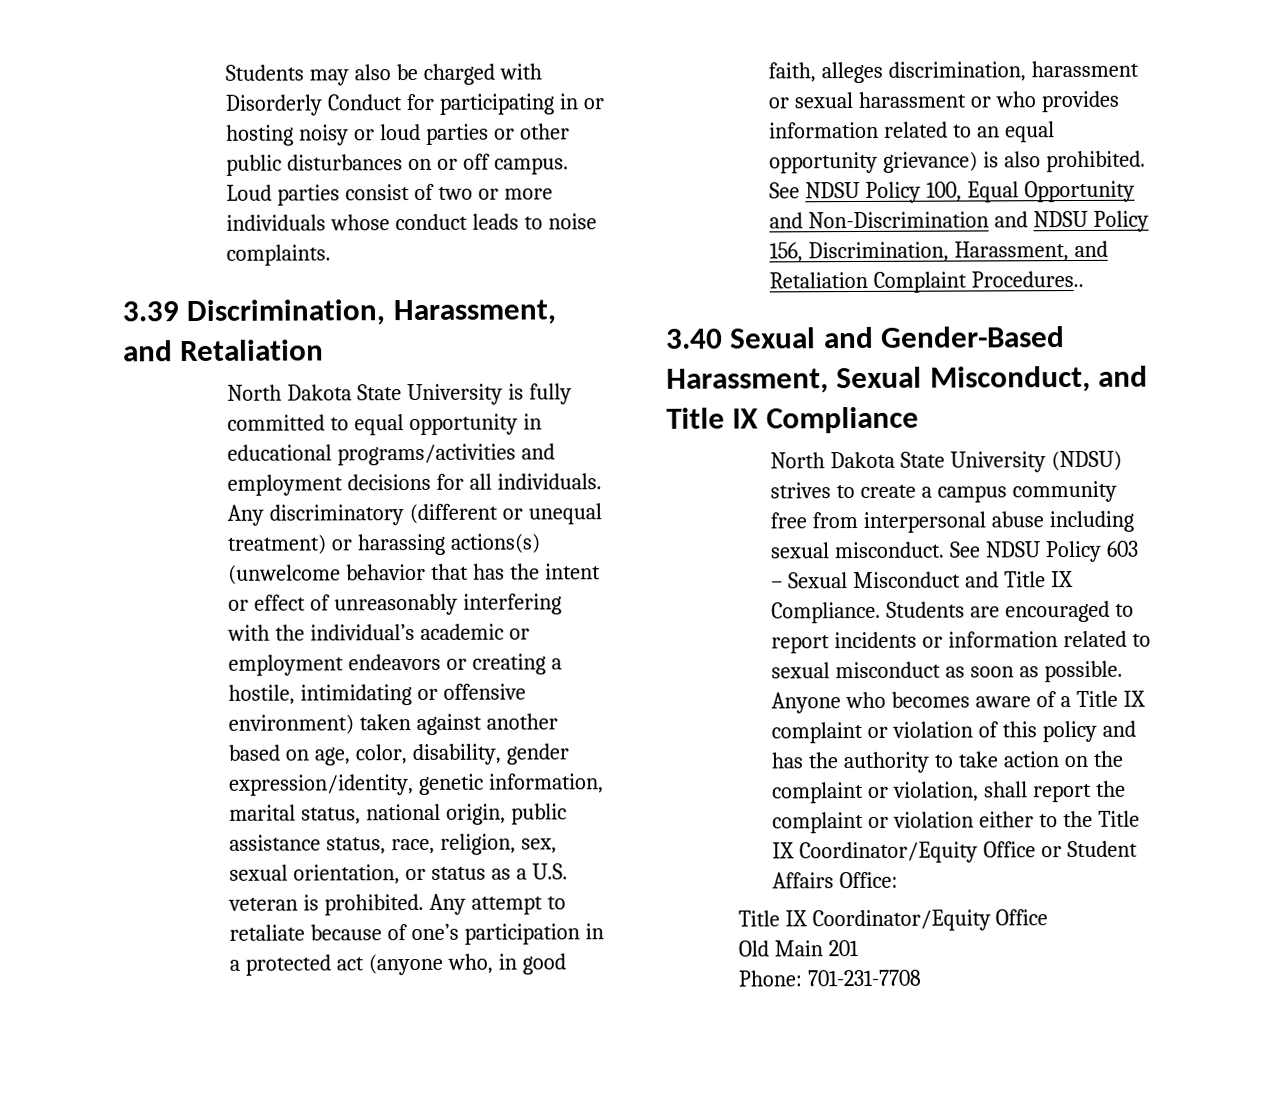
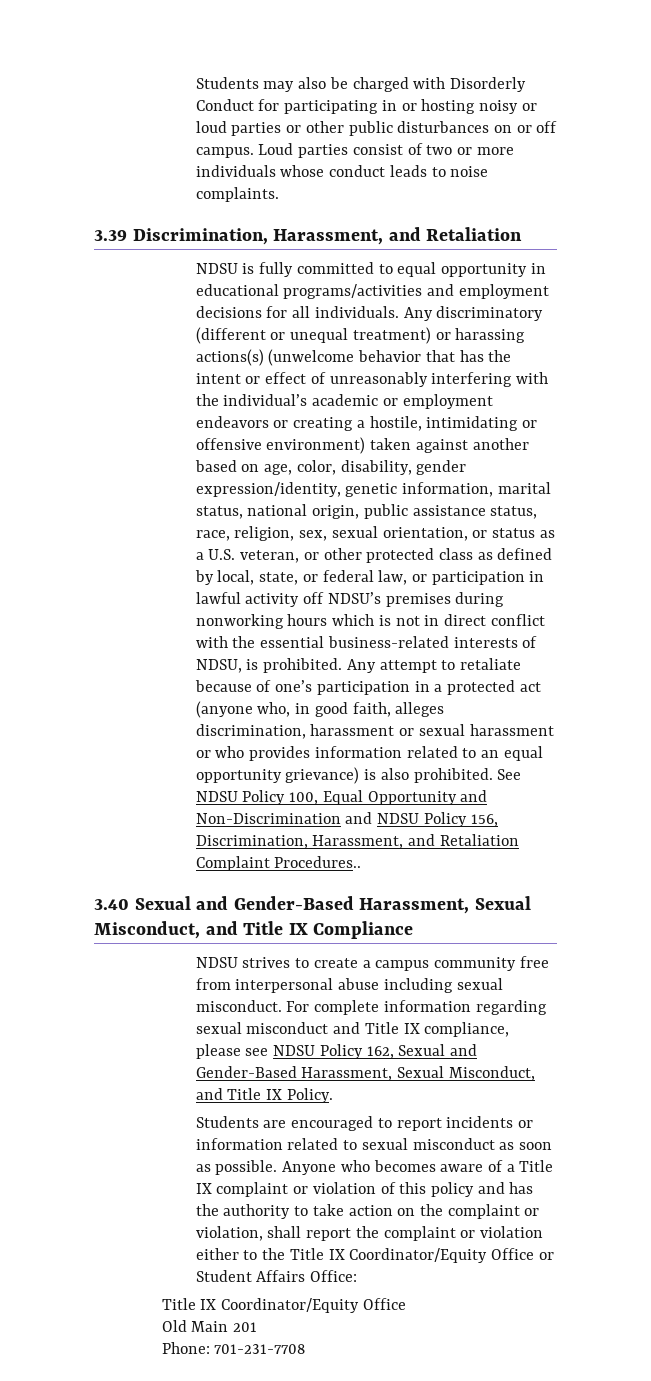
[227,383,504,406] North Dakota State University -> [195,263,238,274] NDSU
[228,897,299,911] veteran -> [240,548,553,563] [194,570,545,585] [195,592,505,607] [195,614,545,629] [195,636,538,648] [195,659,242,673] veteran, or other protected class as defined by local, state, or federal law, or participation in lawful activity off NDSU’s premises during nonworking hours which is not in direct conflict with the essential business-related interests of NDSU,
[770,450,1123,473] North Dakota State University (NDSU) -> [195,957,238,968] NDSU
[949,540,1140,563] [771,571,1075,589] [771,601,882,624] See NDSU Policy 603 – Sexual Misconduct and Title IX Compliance. -> [286,1000,547,1015] [195,1022,510,1037] [195,1044,477,1059] [195,1066,535,1081] [195,1088,333,1103] For complete information regarding sexual misconduct and Title IX compliance, please see NDSU Policy 162, Sexual and Gender-Based Harassment, Sexual Misconduct, and Title IX Policy. //

